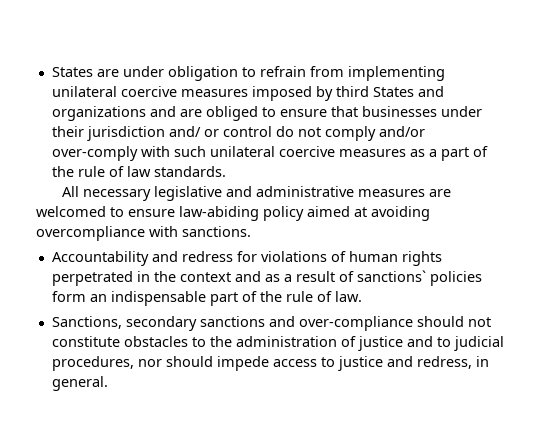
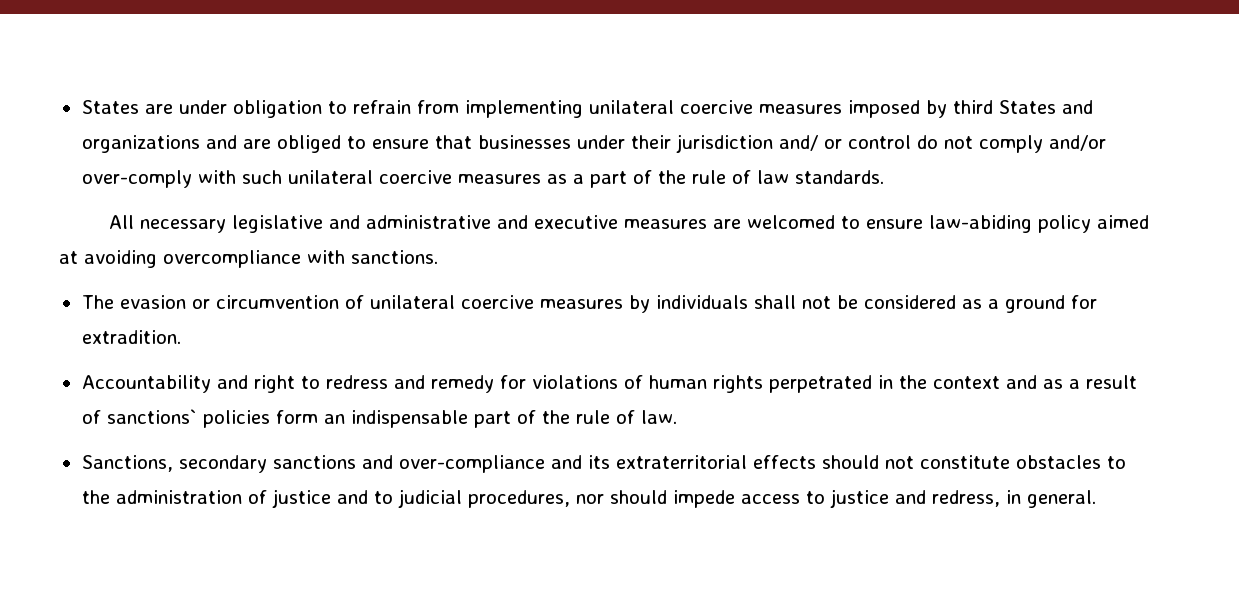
(354, 191) none -> [496,215,618,229] and executive
[51,251,233,266] Accountability and redress -> [81,295,1097,313] [81,330,181,344] [81,375,494,393] The evasion or circumvention of unilateral coercive measures by individuals shall not be considered as a ground for extradition. // Accountability and right to redress and remedy
(413, 323) none -> [550,455,816,469] and its extraterritorial effects

